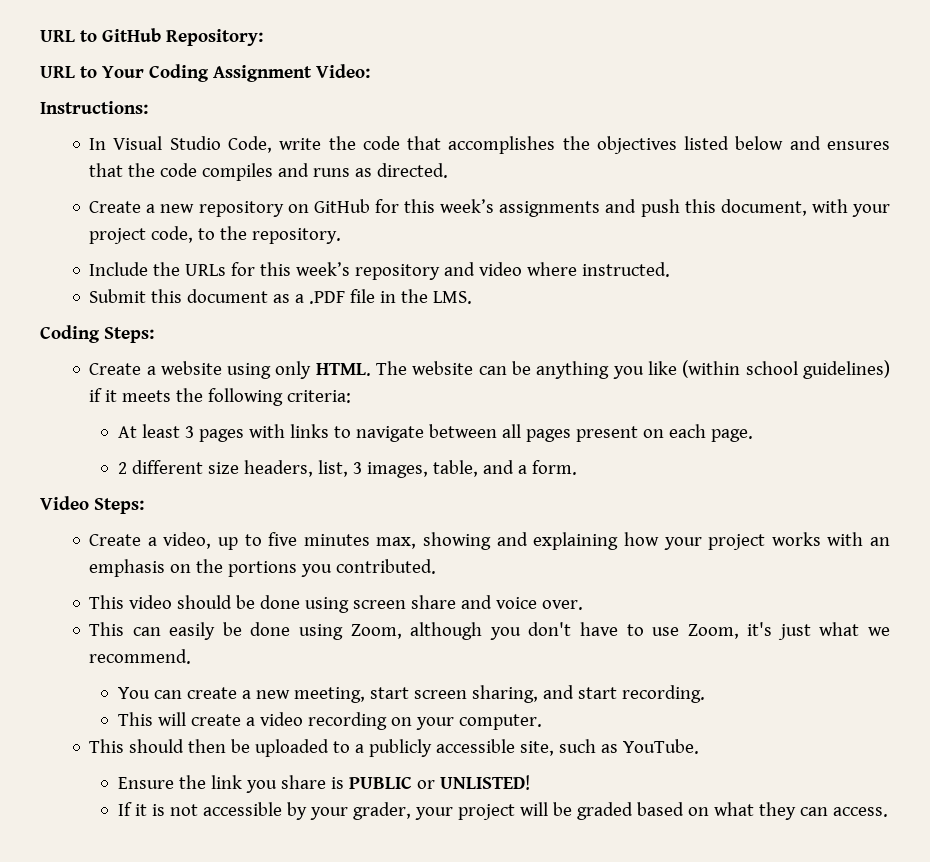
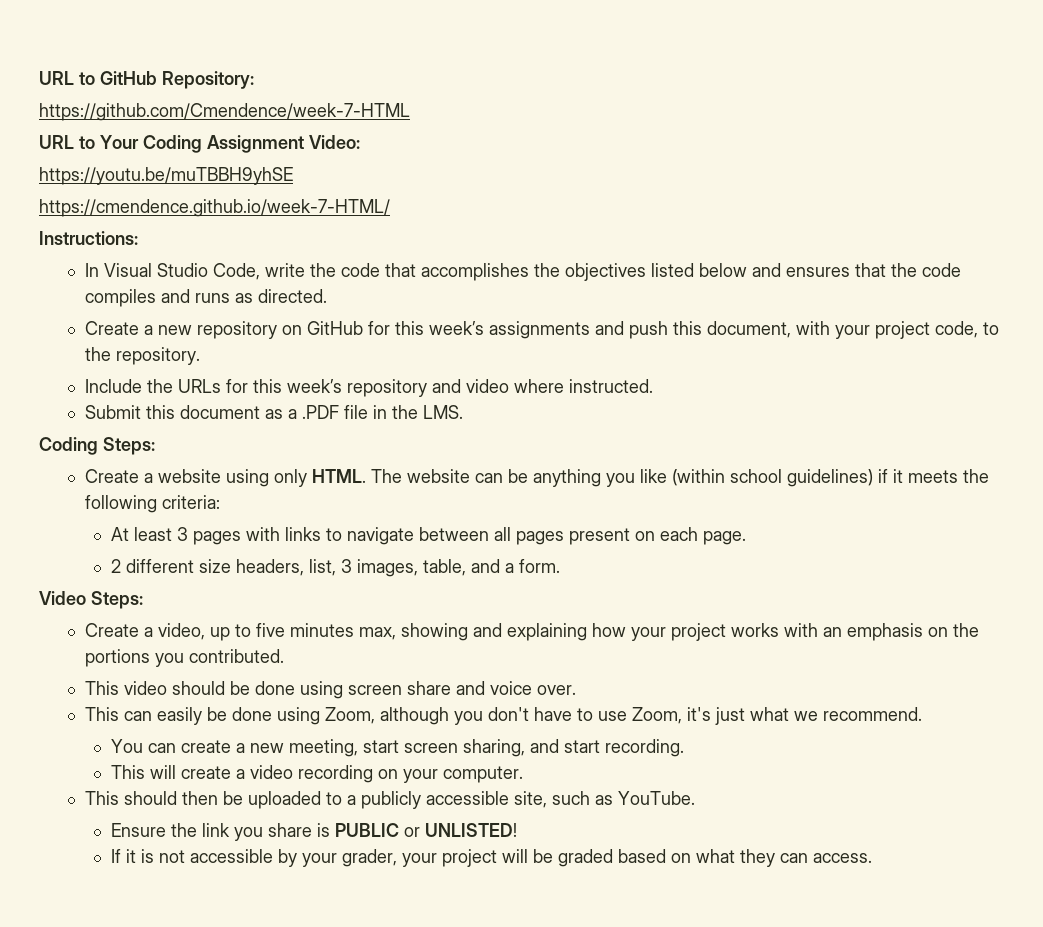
(263, 37) none -> [39,103,410,121] // https://github.com/Cmendence/week-7-HTML
(370, 71) none -> [39,167,293,185] [39,199,390,217] // https://youtu.be/muTBBH9yhSE // https://cmendence.github.io/week-7-HTML/

